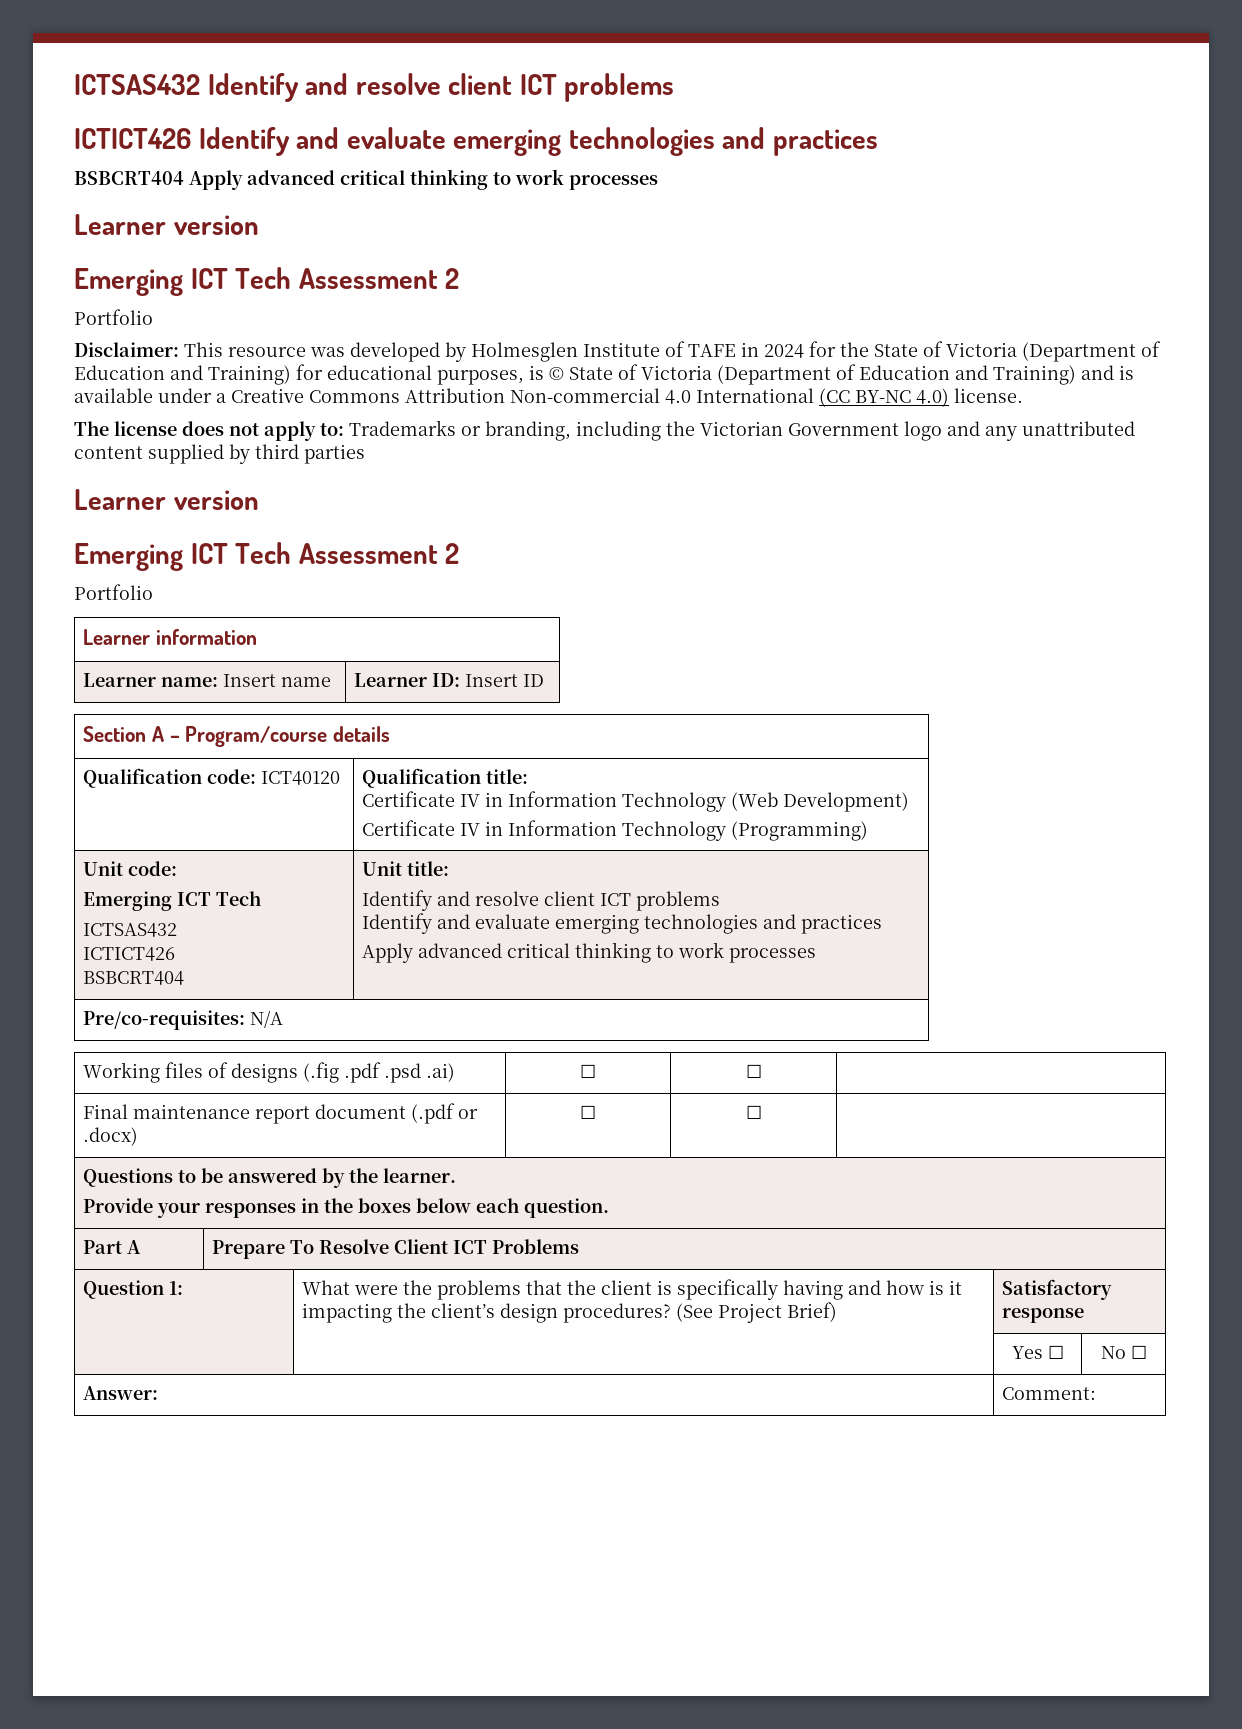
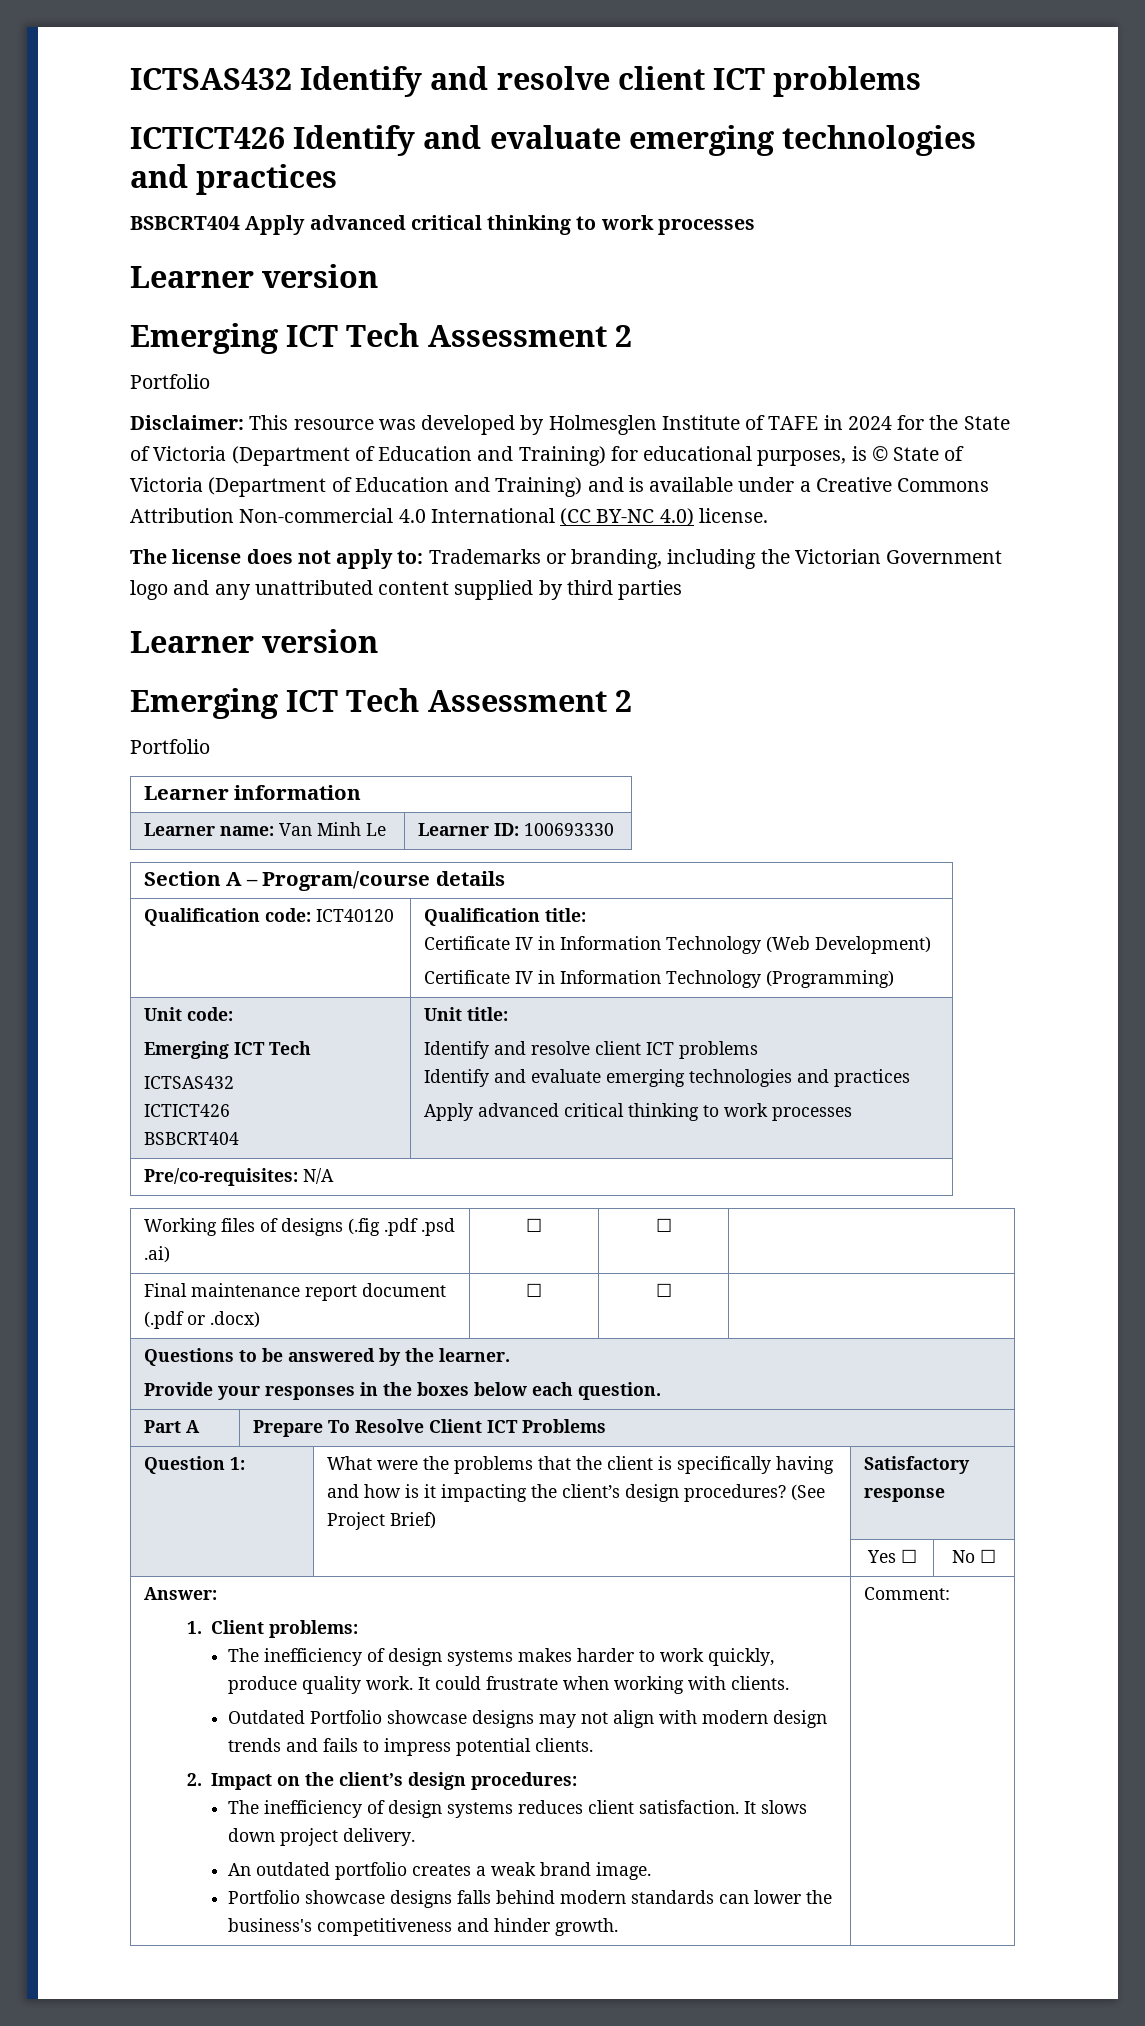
[223,674,332,687] Insert name -> [278,822,386,836] Van Minh Le
[465,674,545,687] Insert ID -> [523,823,614,836] 100693330
(159, 1393) none -> [186,1620,358,1638] [227,1648,774,1666] [227,1676,789,1694] [227,1710,827,1728] [227,1738,593,1756] [186,1772,577,1790] [227,1800,807,1818] [227,1828,415,1846] [227,1862,651,1880] [227,1890,832,1908] [227,1918,618,1936] // 1. Client problems: // The inefficiency of design systems makes harder to work quickly, produce quality work. It could frustrate when working with clients. // Outdated Portfolio showcase designs may not align with modern design trends and fails to impress potential clients. // 2. Impact on the client’s design procedures: // The inefficiency of design systems reduces client satisfaction. It slows down project delivery. // An outdated portfolio creates a weak brand image. // Portfolio showcase designs falls behind modern standards can lower the business's competitiveness and hinder growth.

